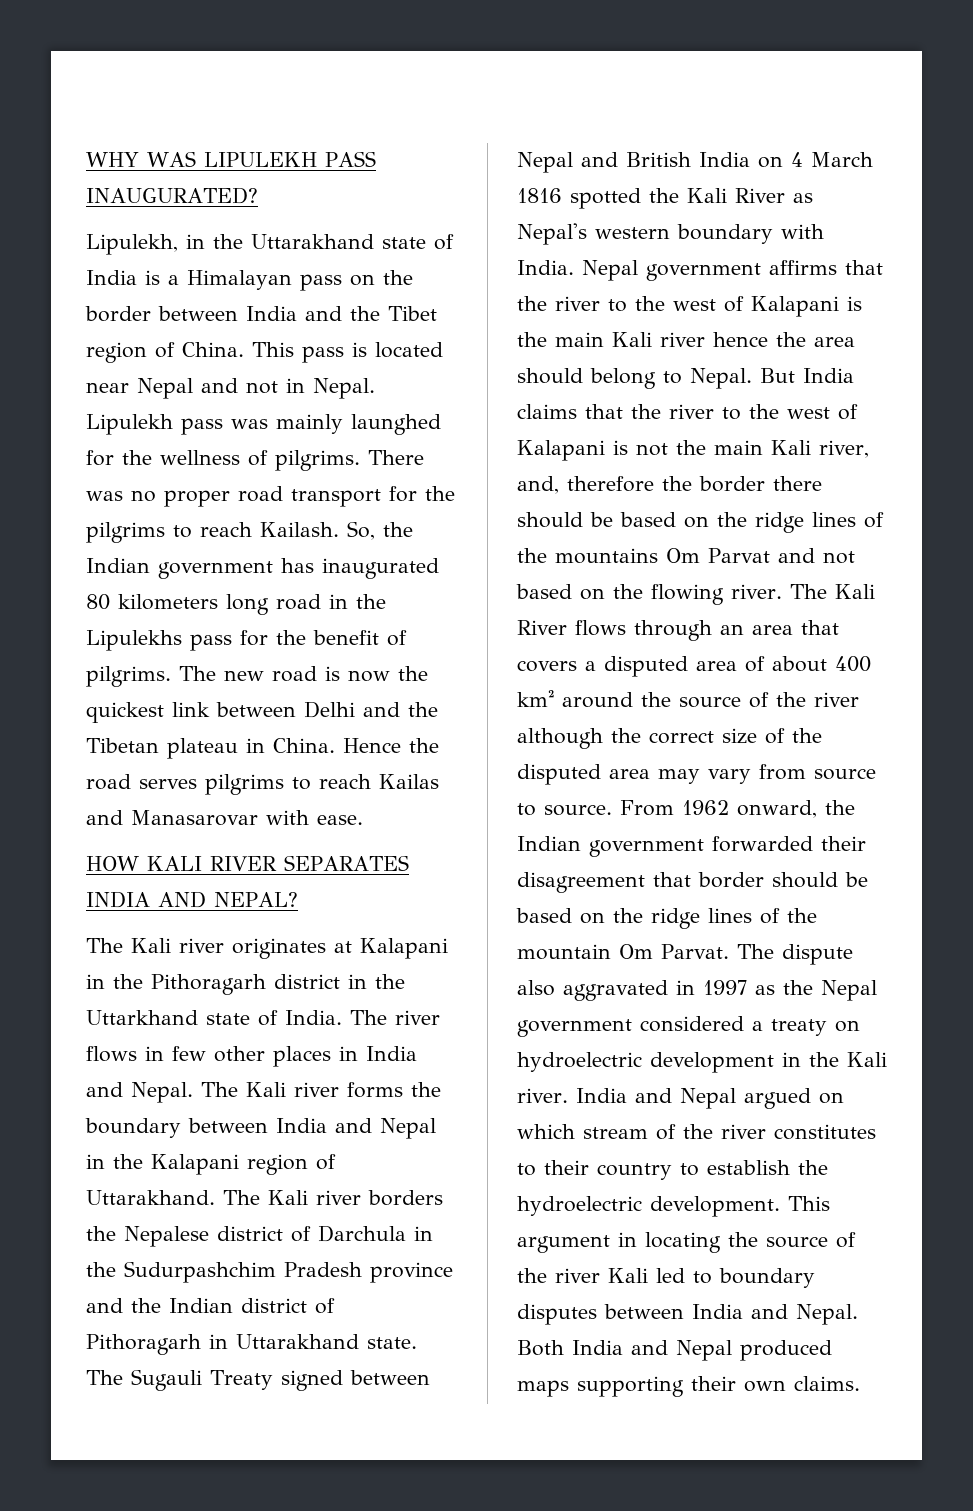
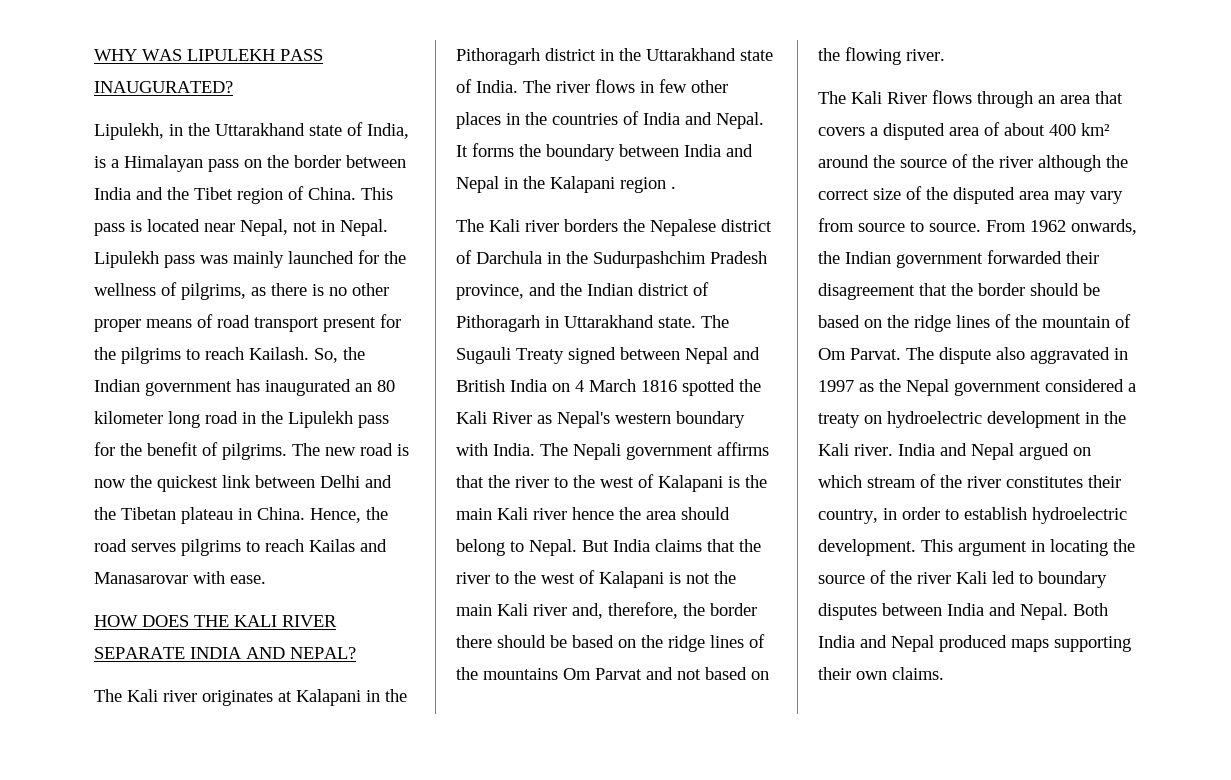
[86,270,137,285] India -> [367,123,409,139] India,
[137,378,238,399] Nepal and -> [240,219,288,236] Nepal,
[351,414,441,435] launghed -> [288,251,354,264] launched
[275,450,424,471] [86,490,230,507] pilgrims. There was no proper -> [181,283,389,300] [94,314,213,332] pilgrims, as there is no other proper means of
(381, 498) none -> [323,317,376,332] present
[86,594,218,610] 80 kilometers -> [355,380,395,392] [94,411,163,424] an 80 kilometer
[86,630,182,651] Lipulekhs -> [288,411,353,428] Lipulekh
[343,738,401,753] Hence -> [310,508,361,523] Hence,
(139, 863) none -> [142,615,229,627] DOES THE
[284,855,409,871] SEPARATES -> [94,647,185,659] SEPARATE
[86,1010,198,1025] Uttarkhand -> [646,48,736,61] Uttarakhand
[366,1046,417,1061] [86,1082,339,1103] India and Nepal. The Kali river -> [525,111,764,129] [456,145,468,157] the countries of India and Nepal. It
[316,1154,336,1170] [86,1190,215,1205] of Uttarakhand. -> [671,186,676,189] . //
[370,1262,453,1283] province -> [456,284,524,300] province,
[582,260,638,281] Nepal -> [540,443,621,460] The Nepali
[819,440,869,458] [517,476,654,494] river, and, therefore -> [533,602,678,619] river and, therefore,
(782, 591) none -> (945, 55) //
[737,800,817,818] onward, -> [1071,219,1137,235] onwards,
(691, 879) none -> [951,283,973,296] the
(611, 952) none -> [1115,314,1131,328] of
[517,1160,672,1180] to their country -> [1088,475,1121,488] [818,507,940,524] their country, in order
[798,1160,828,1175] the -> (1027, 513) none

